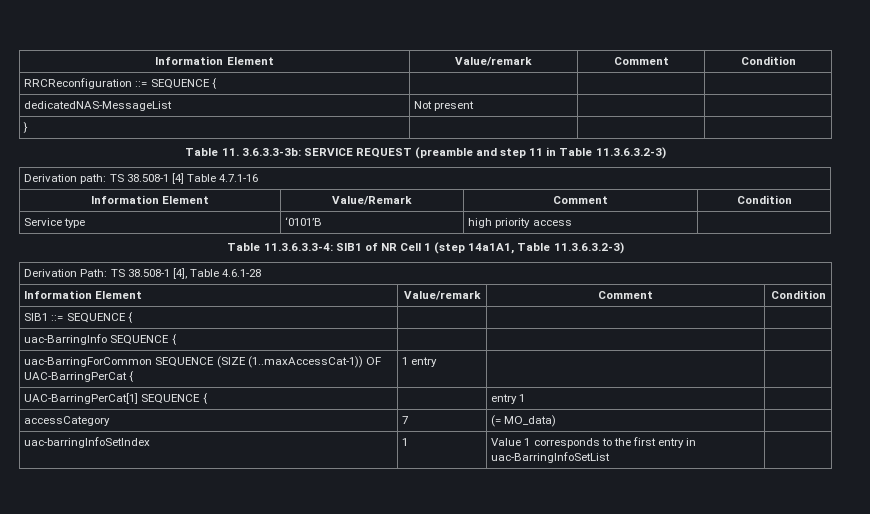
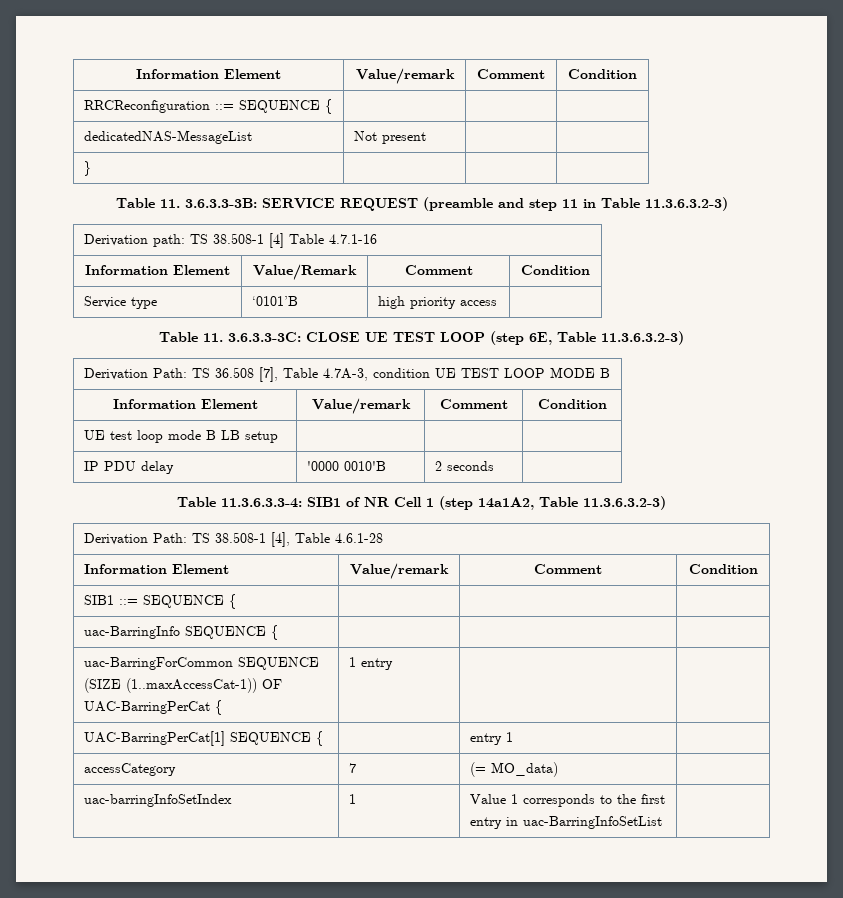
[241,148,301,156] 3.6.3.3-3b: -> [184,198,257,208] 3.6.3.3-3B:
(572, 223) none -> [159,331,684,345] [84,367,611,382] [112,399,258,409] [311,398,411,414] [439,399,508,409] [537,399,607,409] [84,430,279,443] [84,461,175,474] [307,461,387,471] [435,461,495,471] // Table 11. 3.6.3.3-3C: CLOSE UE TEST LOOP (step 6E, Table 11.3.6.3.2-3) // Derivation Path: TS 36.508 [7], Table 4.7A-3, condition UE TEST LOOP MODE B // Information Element | Value/remark | Comment | Condition // UE test loop mode B LB setup | | | // IP PDU delay | '0000 0010'B | 2 seconds |
[468,243,515,254] 14a1A1, -> [478,497,534,510] 14a1A2,

